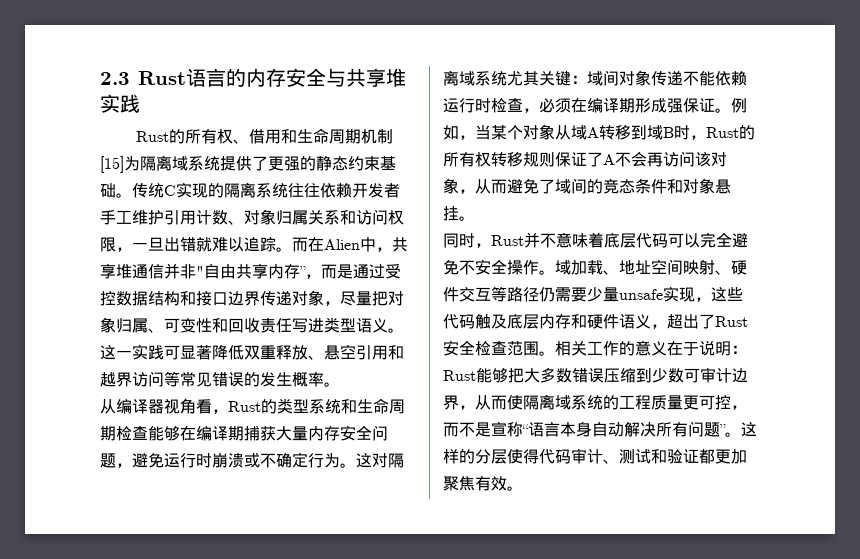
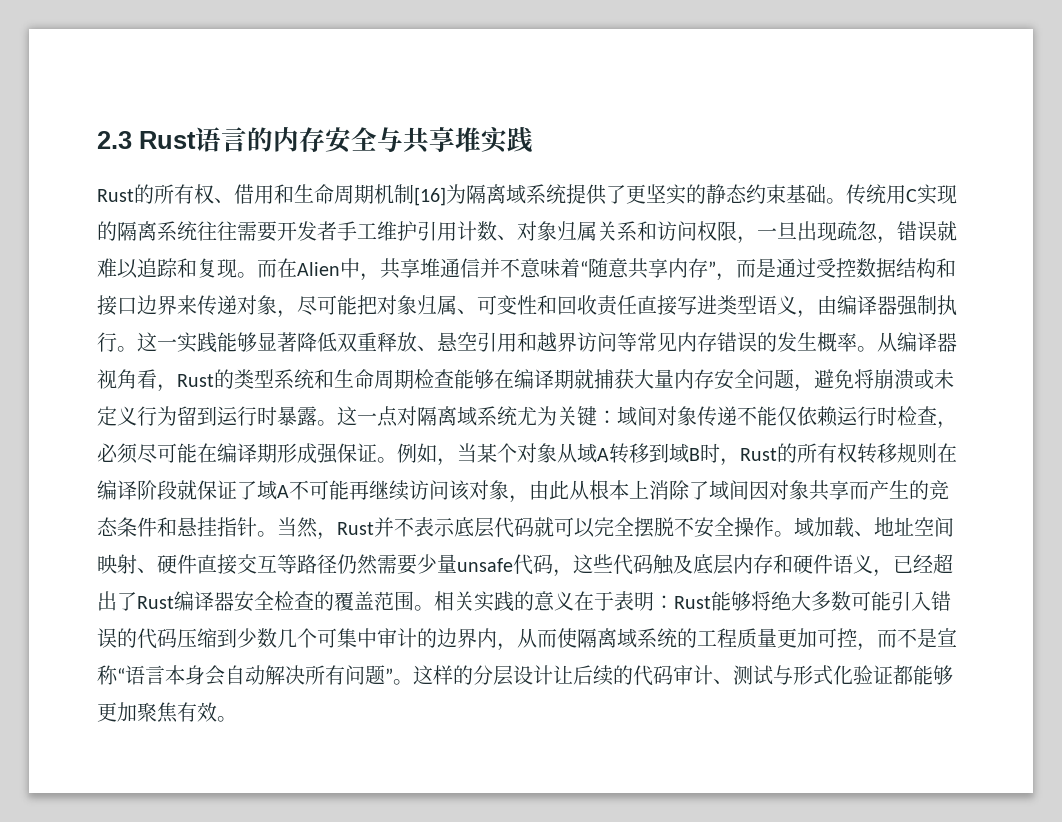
[100,156,124,173] [15] -> [414,187,446,206] [16]
[284,156,300,171] 强 -> [646,184,686,205] 坚实
(164, 190) none -> [886,185,906,204] 用
[320,183,352,198] 依赖 -> [237,221,277,242] 需要
[180,237,196,252] 错 -> [817,221,937,244] 现疏忽，错误
(276, 244) none -> [177,258,237,278] 和复现
[180,264,236,279] 非"自由 -> [500,258,629,278] 不意味着“随意
(260, 298) none -> [177,295,197,315] 来
[356,291,372,306] 量 -> [317,295,357,315] 可能
(292, 325) none -> [637,295,677,316] 直接
(388, 325) none -> [797,295,957,318] [97,332,117,352] ，由编译器强制执行
[164,345,180,360] 可 -> [217,332,257,352] 能够
(212, 379) none -> [677,332,717,352] 内存
(340, 384) // -> (877, 349) none
(244, 433) none -> [574,369,594,389] 就
[164,452,372,468] 运行时崩溃或不确定行为。这 -> [854,369,954,390] [97,406,398,427] 将崩溃或未定义行为留到运行时暴露。这一点
[523,71,539,86] 其 -> [537,406,557,426] 为
(715, 78) none -> [777,406,797,426] 仅
(571, 105) none -> [137,443,197,464] 尽可能
[555,151,727,167] [443,178,587,194] 保证了A不会再访问该对象，从而避免了域间 -> [937,443,957,463] [97,480,909,503] 在编译阶段就保证了域A不可能再继续访问该对象，由此从根本上消除了域间因对象共享而产生
[683,178,731,194] [443,206,475,221] [443,233,475,248] 对象悬挂。 // 同时 -> [177,517,318,538] 悬挂指针。当然
[556,232,604,248] 意味着 -> [414,517,455,537] 表示
(668, 240) none -> [534,517,554,537] 就
[732,233,748,248] [443,260,459,275] 避免 -> [634,517,674,538] 摆脱
(459, 294) none -> [197,554,237,575] 直接
(555, 294) none -> [357,554,378,575] 然
[663,286,695,302] 实现 -> [513,554,553,575] 代码
(667, 326) none -> [893,554,933,573] 已经
(748, 321) none -> [174,591,234,611] 编译器
(507, 348) none -> [314,591,374,611] 的覆盖
[587,341,619,356] 工作 -> [474,591,514,612] 实践
[699,340,715,356] 说 -> [614,591,634,611] 表
[508,367,748,383] [443,395,459,410] 把大多数错误压缩到少数可审计边界 -> [751,591,951,611] [97,628,497,649] 将绝大多数可能引入错误的代码压缩到少数几个可集中审计的边界内
(699, 402) none -> [797,628,817,648] 加
(592, 429) none -> [205,665,225,686] 会
[507,449,539,464] 使得 -> [513,665,633,686] 设计让后续的
[651,449,715,464] 和验证都 -> [773,665,953,685] 与形式化验证都能够

